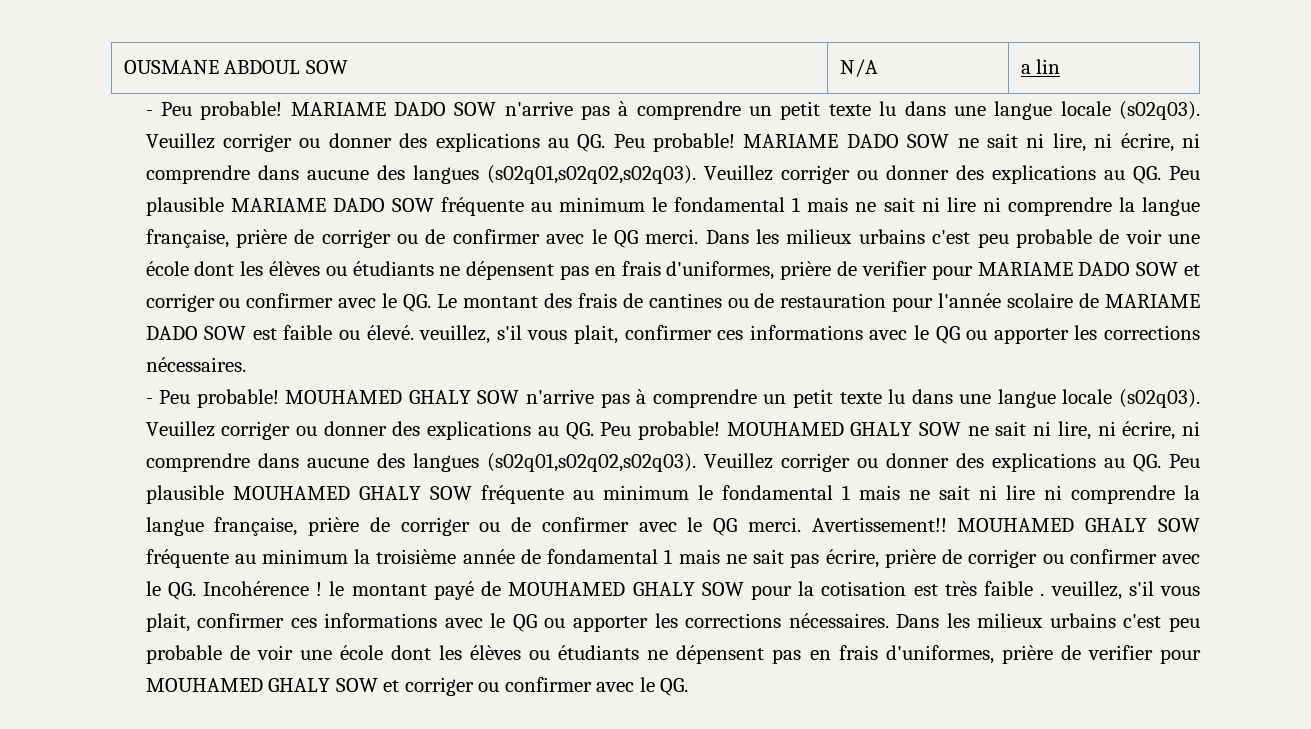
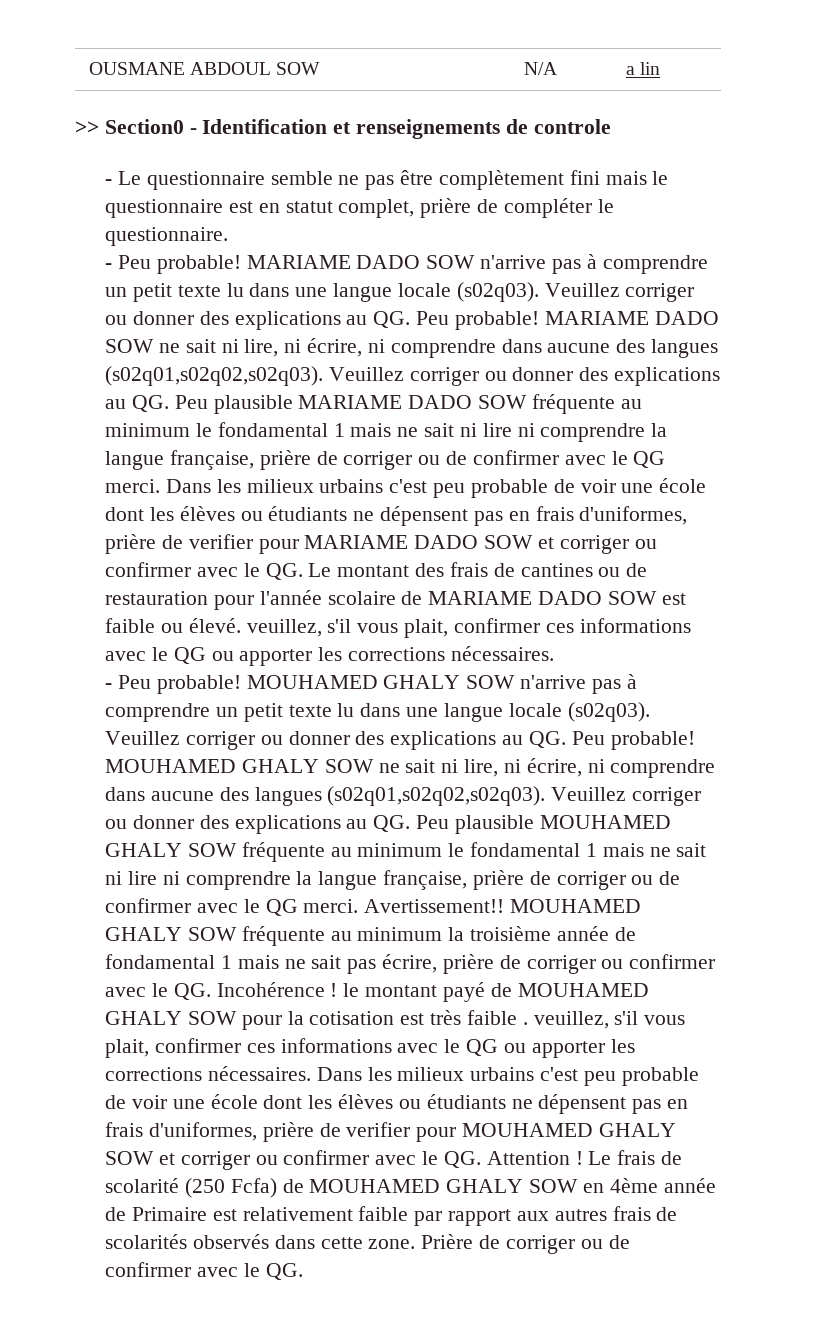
(1061, 66) none -> [75,119,611,139] [105,170,669,190] [105,198,614,218] [105,227,229,246] // >> Section0 - Identification et renseignements de controle // - Le questionnaire semble ne pas être complètement fini mais le questionnaire est en statut complet, prière de compléter le questionnaire.
(689, 687) none -> [486,1150,682,1165] [105,1178,716,1198] [105,1206,678,1226] [105,1234,630,1254] [105,1262,303,1280] Attention ! Le frais de scolarité (250 Fcfa) de MOUHAMED GHALY SOW en 4ème année de Primaire est relativement faible par rapport aux autres frais de scolarités observés dans cette zone. Prière de corriger ou de confirmer avec le QG.

